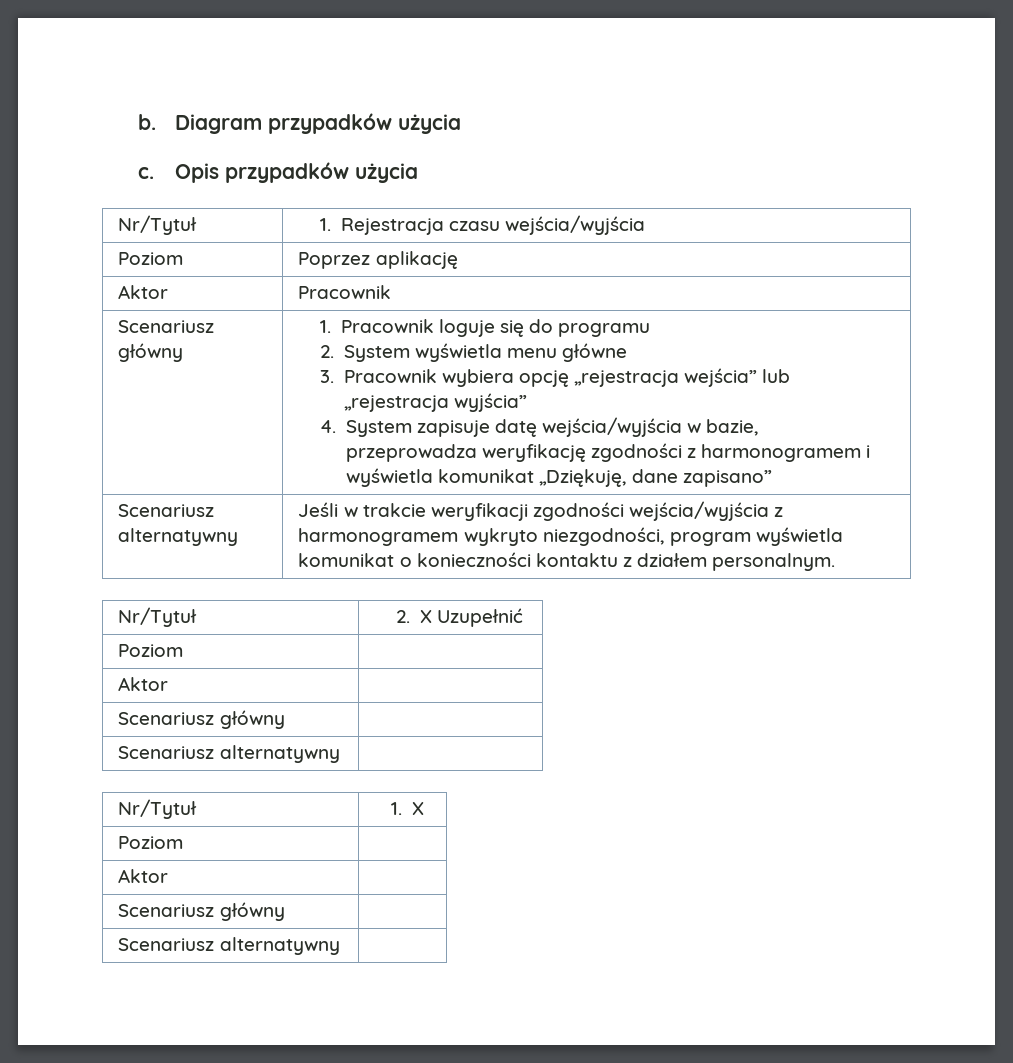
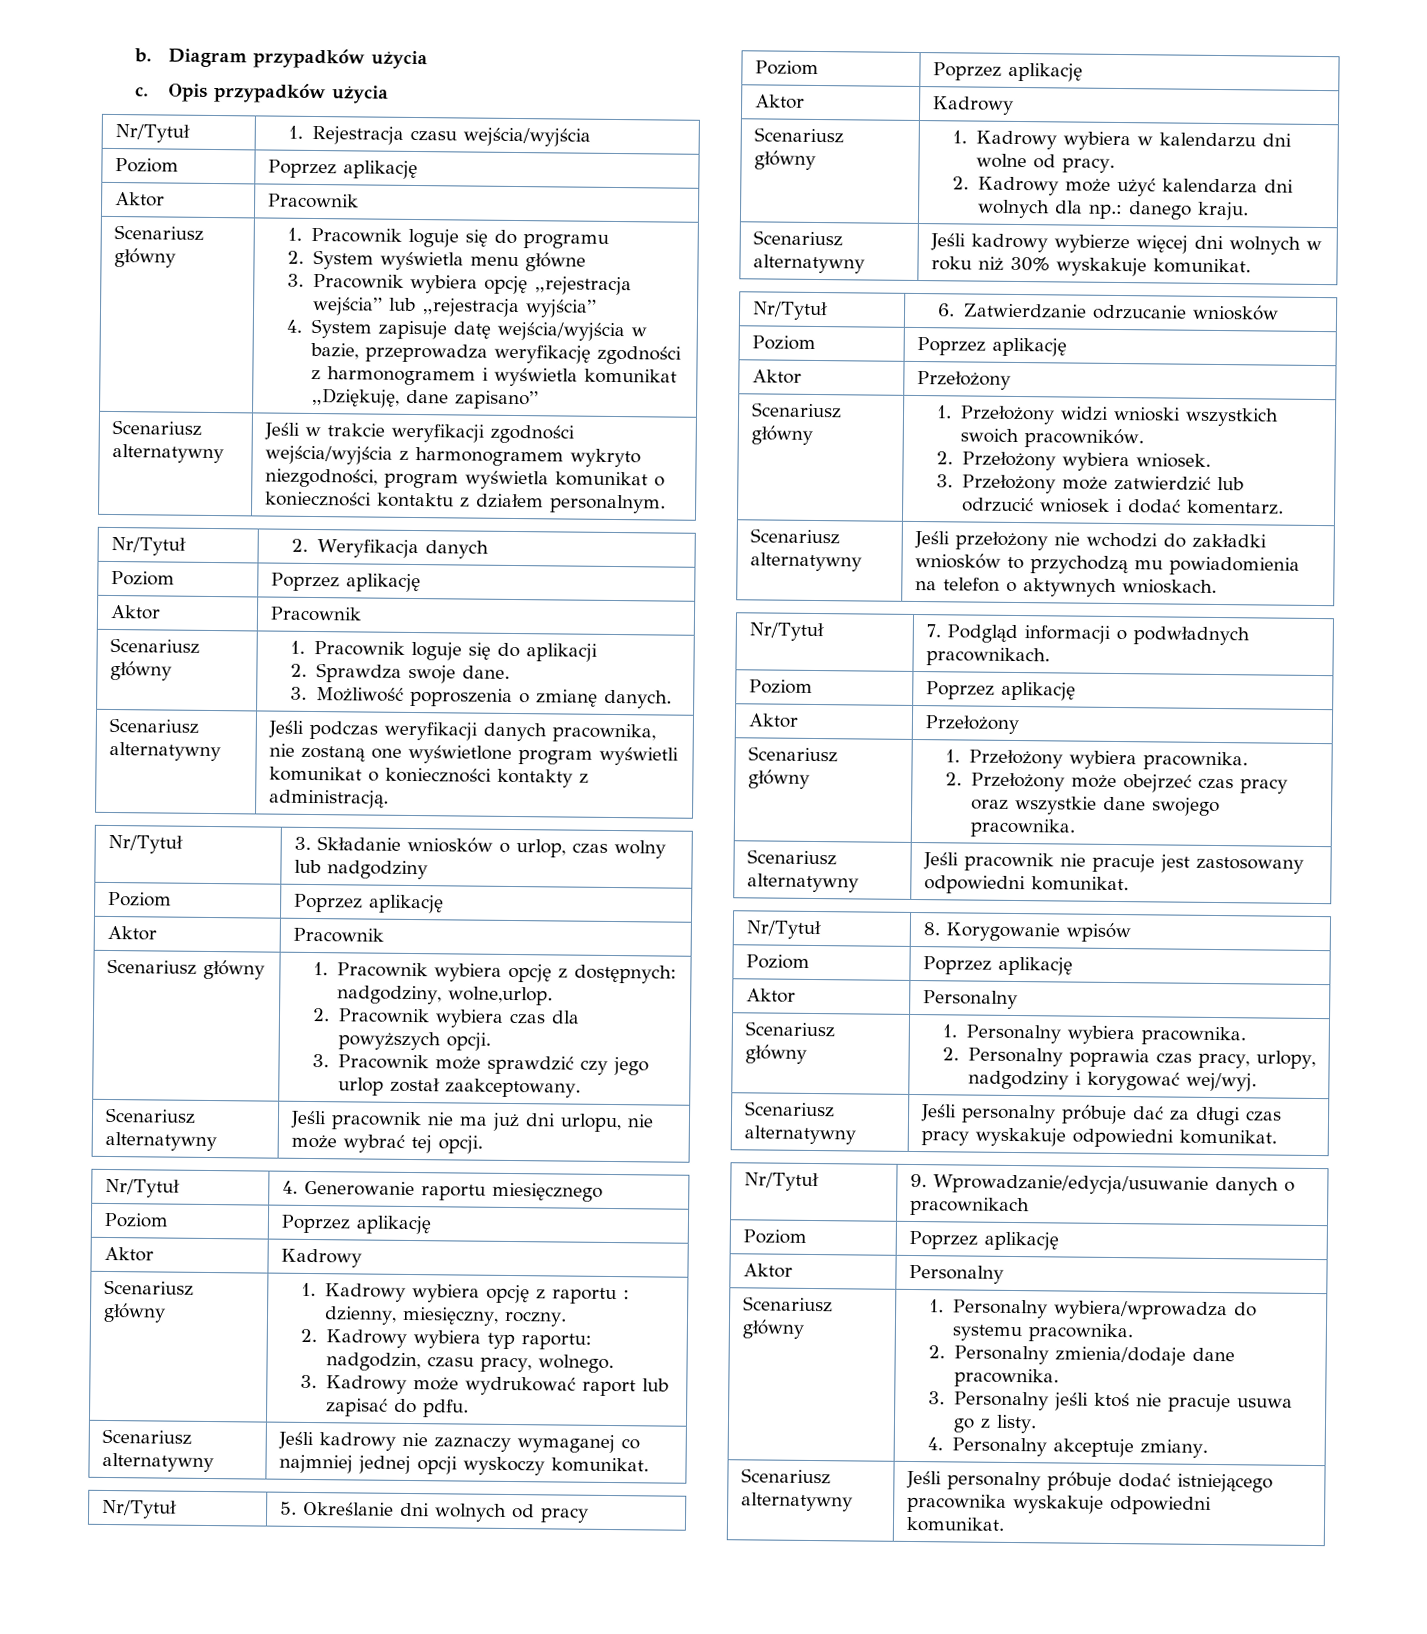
[419,608,523,627] [118,644,184,657] [118,677,169,691] [118,710,285,729] [118,745,340,763] [118,799,198,819] [391,802,424,815] [118,836,184,849] [118,869,169,883] [118,902,285,921] [118,937,340,955] X Uzupełnić // Poziom | // Aktor | // Scenariusz główny | // Scenariusz alternatywny | // Nr/Tytuł | 1. X // Poziom | // Aktor | // Scenariusz główny | // Scenariusz alternatywny | -> [316,539,489,559] [111,570,176,586] [271,572,422,593] [110,604,162,620] [270,606,363,622] [110,637,201,654] [110,660,173,681] [290,640,598,662] [290,663,510,684] [290,686,672,709] [109,717,200,734] [109,741,222,762] [268,720,657,743] [269,743,680,766] [269,766,590,788] [269,789,390,809] [108,834,184,854] [294,836,667,859] [294,859,429,880] [108,891,173,907] [294,893,445,914] [107,925,158,941] [293,927,385,943] [107,958,266,980] [313,962,677,984] [336,985,553,1006] [312,1008,580,1028] [337,1031,491,1051] [312,1054,649,1076] [337,1077,581,1098] [105,1107,197,1124] [105,1131,218,1152] [290,1110,655,1133] [291,1134,484,1154] [105,1178,181,1198] [282,1180,604,1202] [104,1212,170,1228] [281,1214,433,1235] [104,1246,155,1262] [281,1248,363,1268] [104,1279,195,1296] [103,1302,167,1323] [301,1282,630,1305] [323,1306,567,1327] [300,1328,592,1350] [325,1352,614,1374] [300,1374,669,1397] [325,1398,469,1418] [102,1428,193,1445] [102,1452,215,1473] [278,1431,641,1454] [279,1454,650,1476] [101,1499,178,1519] [280,1501,590,1523] [755,60,820,76] [933,62,1084,82] [755,94,806,109] [933,96,1015,115] [754,127,845,144] [754,150,817,170] [952,130,1292,151] [975,153,1115,173] [952,176,1294,197] [976,199,1249,221] [753,230,844,247] [753,254,866,274] [930,233,1323,255] [931,256,1252,277] [752,301,829,321] [937,303,1279,321] [752,335,817,351] [917,337,1068,357] [752,369,803,384] [917,371,1012,390] [751,402,843,419] [751,425,814,445] [936,405,1279,427] [959,428,1144,449] [936,451,1211,472] [936,474,1244,494] [961,497,1284,515] [750,528,841,545] [750,552,863,572] [914,530,1268,551] [915,552,1301,576] [915,577,1218,598] [749,622,825,642] [926,624,1251,646] [926,647,1051,667] [749,679,814,694] [926,681,1077,701] [748,713,800,728] [925,715,1021,735] [748,746,839,763] [748,769,811,789] [945,749,1248,771] [945,772,1288,794] [970,795,1220,817] [969,818,1075,838] [747,849,838,866] [747,873,860,893] [923,852,1305,874] [924,875,1130,895] [746,920,822,940] [923,922,1132,943] [746,954,811,969] [923,956,1074,976] [746,988,797,1003] [923,990,1019,1010] [745,1021,836,1038] [745,1044,808,1064] [942,1024,1246,1046] [942,1047,1316,1070] [967,1070,1257,1092] [745,1101,836,1118] [744,1125,857,1145] [920,1104,1283,1126] [921,1127,1278,1148] [744,1172,820,1192] [910,1173,1296,1196] [910,1196,1031,1217] [743,1229,808,1244] [909,1230,1060,1251] [743,1263,794,1278] [909,1264,1005,1284] [743,1296,834,1313] [742,1319,806,1339] [929,1299,1257,1321] [951,1323,1133,1343] [928,1345,1235,1366] [953,1368,1059,1388] [928,1391,1293,1413] [952,1414,1037,1434] [927,1437,1208,1458] [741,1468,832,1485] [741,1492,854,1512] [906,1470,1274,1493] [907,1493,1213,1515] [906,1516,1006,1532] Weryfikacja danych // Poziom | Poprzez aplikację // Aktor | Pracownik // Scenariusz główny | 1. Pracownik loguje się do aplikacji // 2. Sprawdza swoje dane. // 3. Możliwość poproszenia o zmianę danych. // Scenariusz alternatywny | Jeśli podczas weryfikacji danych pracownika, nie zostaną one wyświetlone program wyświetli komunikat o konieczności kontakty z administracją. // Nr/Tytuł | 3. Składanie wniosków o urlop, czas wolny lub nadgodziny // Poziom | Poprzez aplikację // Aktor | Pracownik // Scenariusz główny | 1. Pracownik wybiera opcję z dostępnych: nadgodziny, wolne,urlop. // 2. Pracownik wybiera czas dla powyższych opcji. // 3. Pracownik może sprawdzić czy jego urlop został zaakceptowany. // Scenariusz alternatywny | Jeśli pracownik nie ma już dni urlopu, nie może wybrać tej opcji. // Nr/Tytuł | 4. Generowanie raportu miesięcznego // Poziom | Poprzez aplikację // Aktor | Kadrowy // Scenariusz główny | 1. Kadrowy wybiera opcję z raportu : dzienny, miesięczny, roczny. // 2. Kadrowy wybiera typ raportu: nadgodzin, czasu pracy, wolnego. // 3. Kadrowy może wydrukować raport lub zapisać do pdfu. // Scenariusz alternatywny | Jeśli kadrowy nie zaznaczy wymaganej co najmniej jednej opcji wyskoczy komunikat. // Nr/Tytuł | 5. Określanie dni wolnych od pracy // Poziom | Poprzez aplikację // Aktor | Kadrowy // Scenariusz główny | 1. Kadrowy wybiera w kalendarzu dni wolne od pracy. // 2. Kadrowy może użyć kalendarza dni wolnych dla np.: danego kraju. // Scenariusz alternatywny | Jeśli kadrowy wybierze więcej dni wolnych w roku niż 30% wyskakuje komunikat. // Nr/Tytuł | 6. Zatwierdzanie odrzucanie wniosków // Poziom | Poprzez aplikację // Aktor | Przełożony // Scenariusz główny | 1. Przełożony widzi wnioski wszystkich swoich pracowników. // 2. Przełożony wybiera wniosek. // 3. Przełożony może zatwierdzić lub odrzucić wniosek i dodać komentarz. // Scenariusz alternatywny | Jeśli przełożony nie wchodzi do zakładki wniosków to przychodzą mu powiadomienia na telefon o aktywnych wnioskach. // Nr/Tytuł | 7. Podgląd informacji o podwładnych pracownikach. // Poziom | Poprzez aplikację // Aktor | Przełożony // Scenariusz główny | 1. Przełożony wybiera pracownika. // 2. Przełożony może obejrzeć czas pracy oraz wszystkie dane swojego pracownika. // Scenariusz alternatywny | Jeśli pracownik nie pracuje jest zastosowany odpowiedni komunikat. // Nr/Tytuł | 8. Korygowanie wpisów // Poziom | Poprzez aplikację // Aktor | Personalny // Scenariusz główny | 1. Personalny wybiera pracownika. // 2. Personalny poprawia czas pracy, urlopy, nadgodziny i korygować wej/wyj. // Scenariusz alternatywny | Jeśli personalny próbuje dać za długi czas pracy wyskakuje odpowiedni komunikat. // Nr/Tytuł | 9. Wprowadzanie/edycja/usuwanie danych o pracownikach // Poziom | Poprzez aplikację // Aktor | Personalny // Scenariusz główny | 1. Personalny wybiera/wprowadza do systemu pracownika. // 2. Personalny zmienia/dodaje dane pracownika. // 3. Personalny jeśli ktoś nie pracuje usuwa go z listy. // 4. Personalny akceptuje zmiany. // Scenariusz alternatywny | Jeśli personalny próbuje dodać istniejącego pracownika wyskakuje odpowiedni komunikat.

